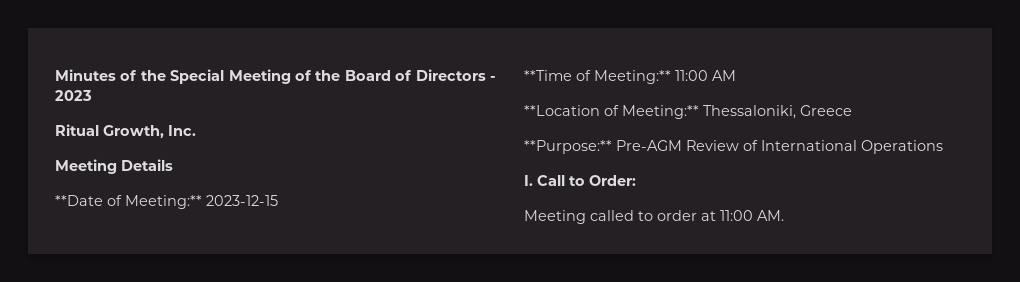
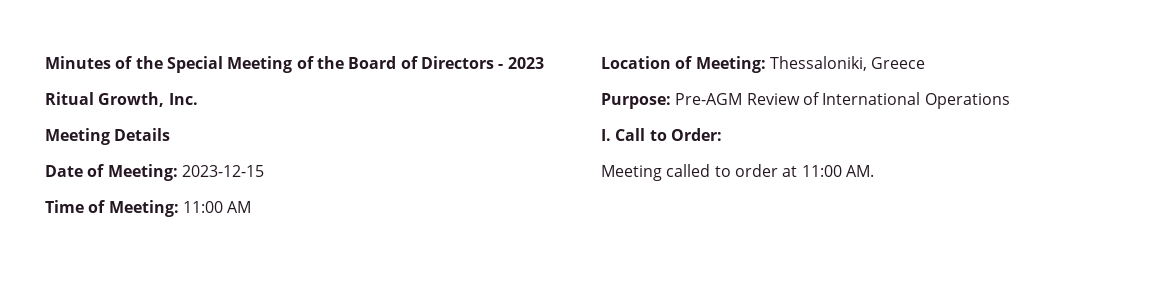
[55,195,278,209] [524,70,671,84] **Date of Meeting:** 2023-12-15 // **Time of Meeting:** -> [45,164,264,181] [45,200,179,217] Date of Meeting: 2023-12-15 // Time of Meeting:
[524,105,699,119] **Location of Meeting:** -> [601,56,766,73] Location of Meeting:
[524,140,612,154] **Purpose:** -> [601,93,671,109] Purpose:

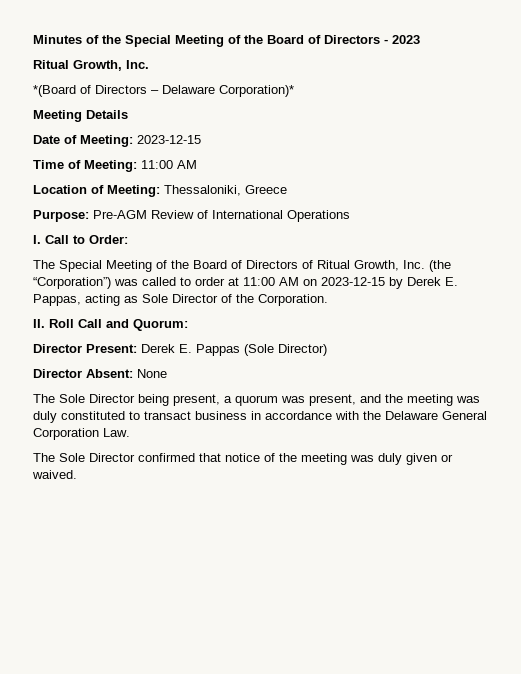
(198, 99) none -> [33,85,294,97] // *(Board of Directors – Delaware Corporation)*
[601,165,662,181] Meeting -> [33,260,451,272] [33,277,138,289] The Special Meeting of the Board of Directors of Ritual Growth, Inc. (the “Corporation”) was
[845,165,874,177] AM. -> [279,277,458,289] [33,294,328,306] [33,319,188,331] [33,344,327,356] [33,369,167,378] [33,394,480,406] [33,411,487,423] [33,428,130,440] [33,453,453,465] [32,470,77,479] AM on 2023-12-15 by Derek E. Pappas, acting as Sole Director of the Corporation. // II. Roll Call and Quorum: // Director Present: Derek E. Pappas (Sole Director) // Director Absent: None // The Sole Director being present, a quorum was present, and the meeting was duly constituted to transact business in accordance with the Delaware General Corporation Law. // The Sole Director confirmed that notice of the meeting was duly given or waived.

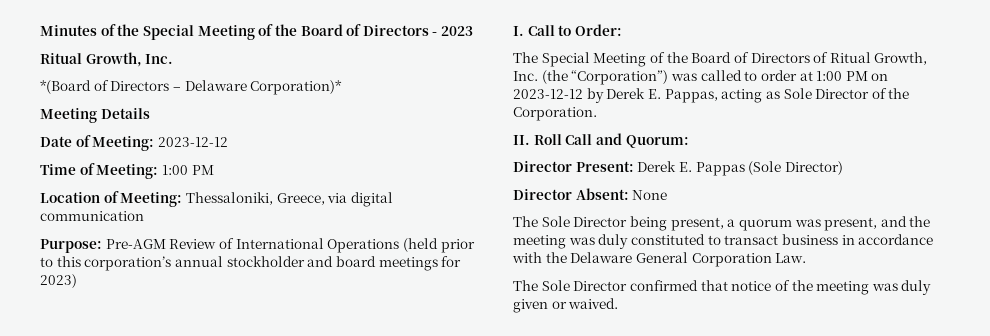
[137,135,201,144] 2023-12-15 -> [157,137,228,147] 2023-12-12
[141,160,197,169] 11:00 AM -> [161,165,214,175] 1:00 PM
[245,185,287,194] Greece -> [276,192,393,207] [40,211,144,221] Greece, via digital communication
(350, 216) none -> [402,238,475,253] [40,256,462,271] [40,274,77,288] (held prior to this corporation’s annual stockholder and board meetings for 2023)
[243,277,385,286] 11:00 AM on 2023-12-15 -> [816,71,889,81] [513,89,583,99] 1:00 PM on 2023-12-12

